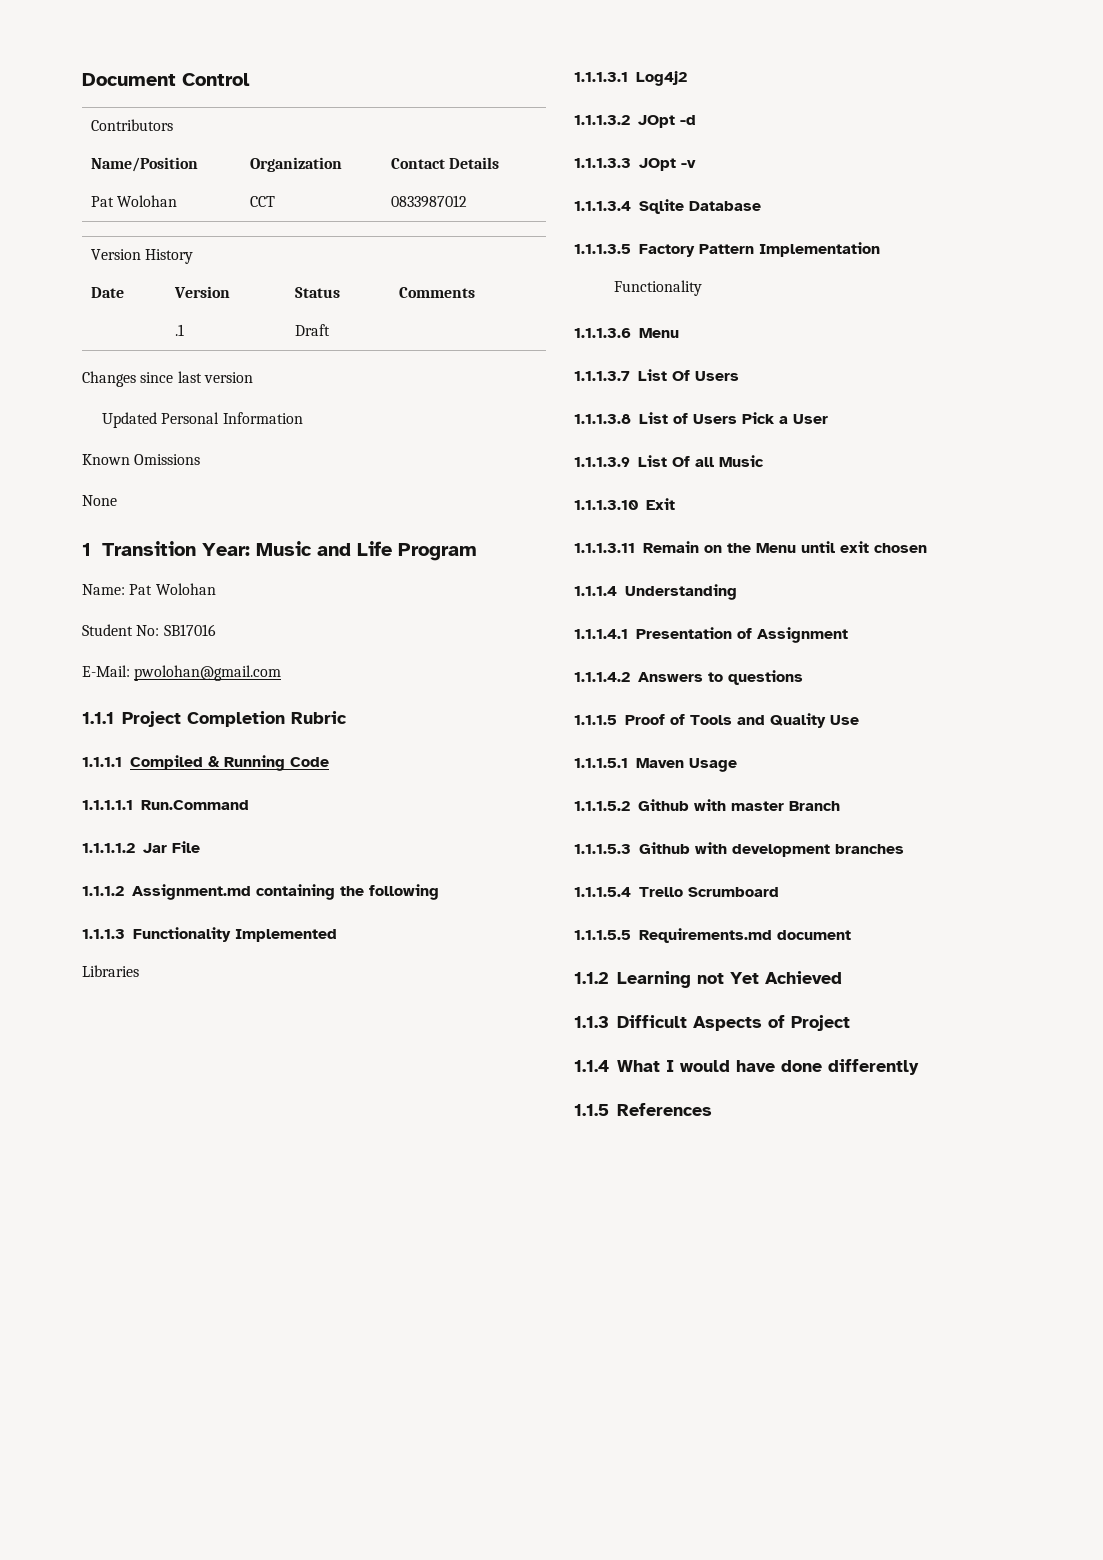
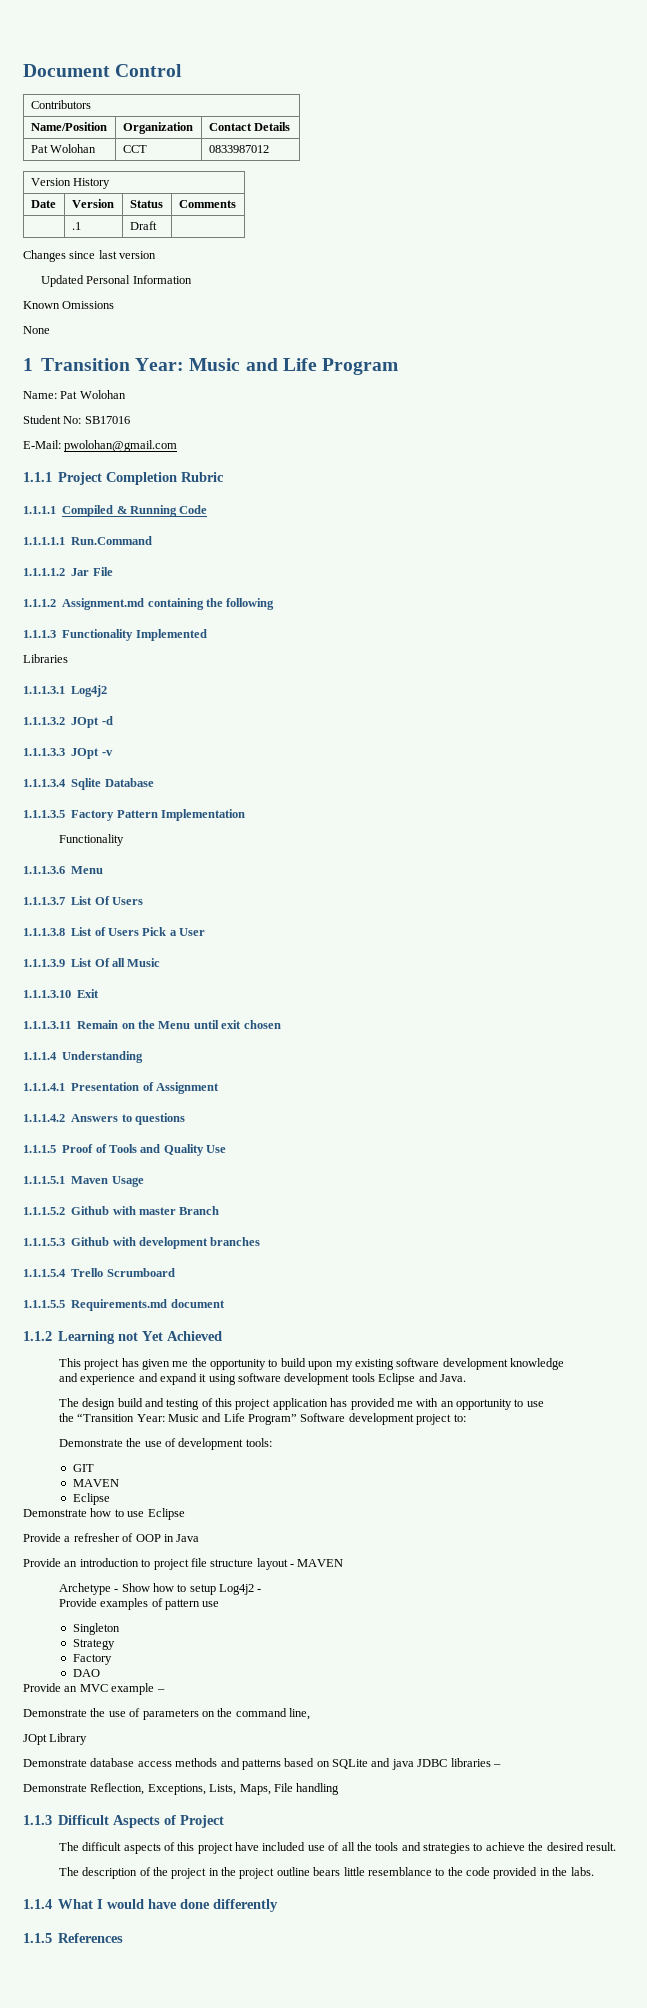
(842, 977) none -> [58,1358,565,1370] [58,1373,466,1385] [58,1398,544,1410] [58,1413,466,1425] [58,1438,272,1450] [72,1464,94,1472] [72,1479,119,1487] [72,1493,110,1505] [23,1508,185,1520] [23,1533,200,1542] [23,1558,344,1570] [58,1583,262,1595] [58,1598,220,1610] [72,1623,120,1635] [72,1639,115,1650] [72,1654,112,1665] [72,1669,100,1677] [23,1683,165,1695] [23,1708,310,1720] [23,1733,88,1745] [23,1758,501,1770] [23,1783,340,1795] // This project has given me the opportunity to build upon my existing software development knowledge // and experience and expand it using software development tools Eclipse and Java. // The design build and testing of this project application has provided me with an opportunity to use // the “Transition Year: Music and Life Program” Software development project to: // Demonstrate the use of development tools: // GIT // MAVEN // Eclipse // Demonstrate how to use Eclipse // Provide a refresher of OOP in Java // Provide an introduction to project file structure layout - MAVEN // Archetype - Show how to setup Log4j2 - // Provide examples of pattern use // Singleton // Strategy // Factory // DAO // Provide an MVC example – // Demonstrate the use of parameters on the command line, // JOpt Library // Demonstrate database access methods and patterns based on SQLite and java JDBC libraries – // Demonstrate Reflection, Exceptions, Lists, Maps, File handling
(850, 1023) none -> [58,1842,616,1854] [58,1867,594,1879] // The difficult aspects of this project have included use of all the tools and strategies to achieve the desired result. // The description of the project in the project outline bears little resemblance to the code provided in the labs.

